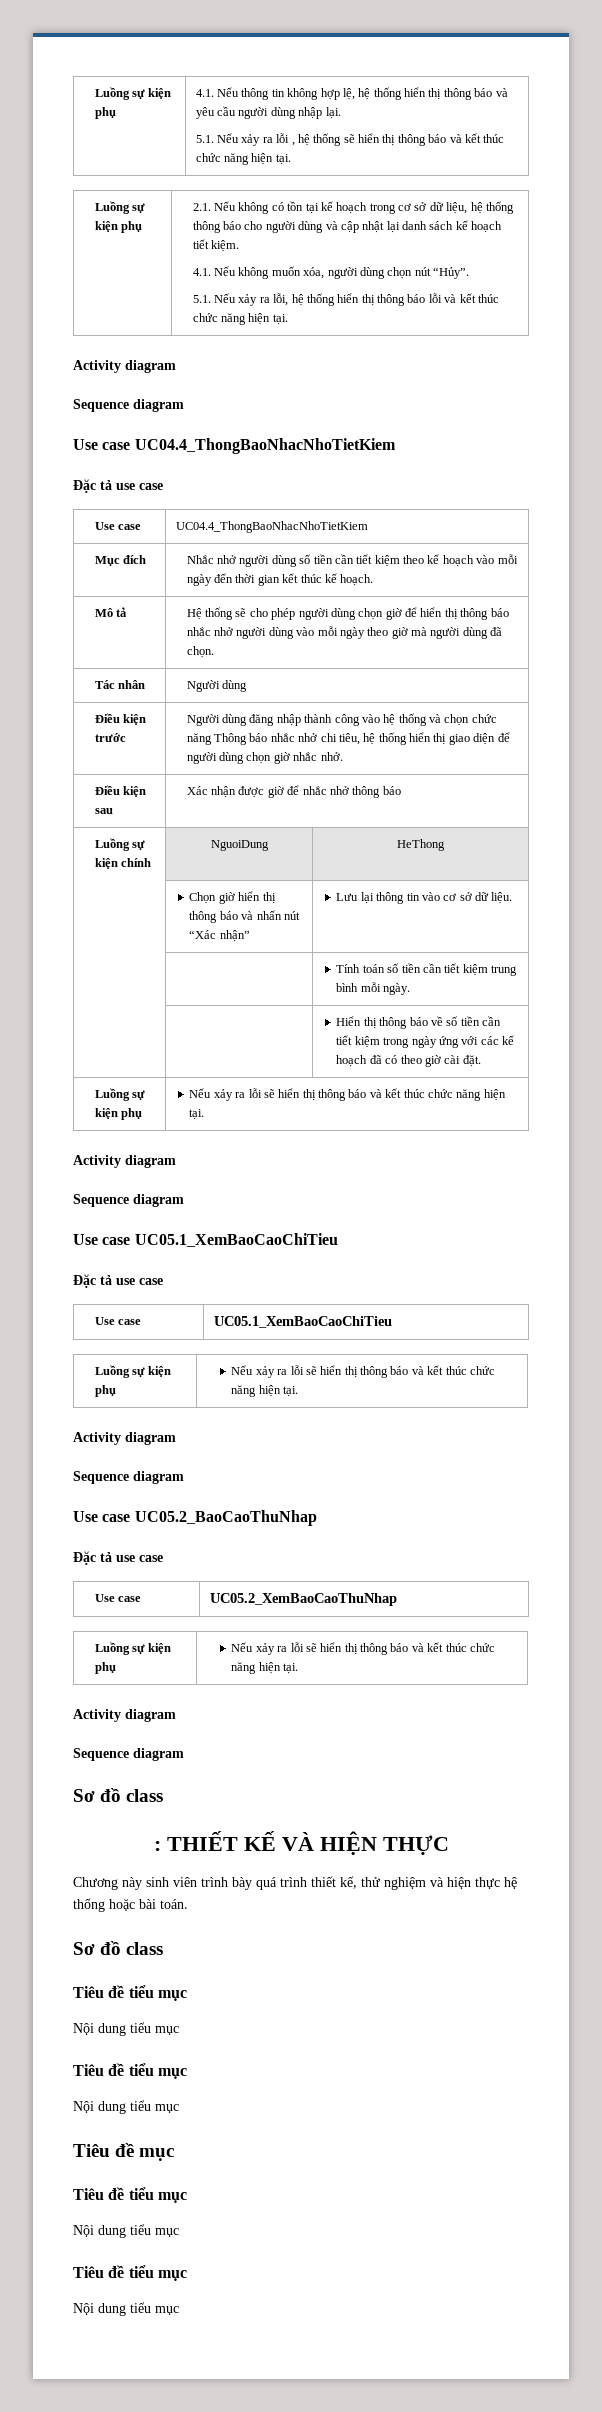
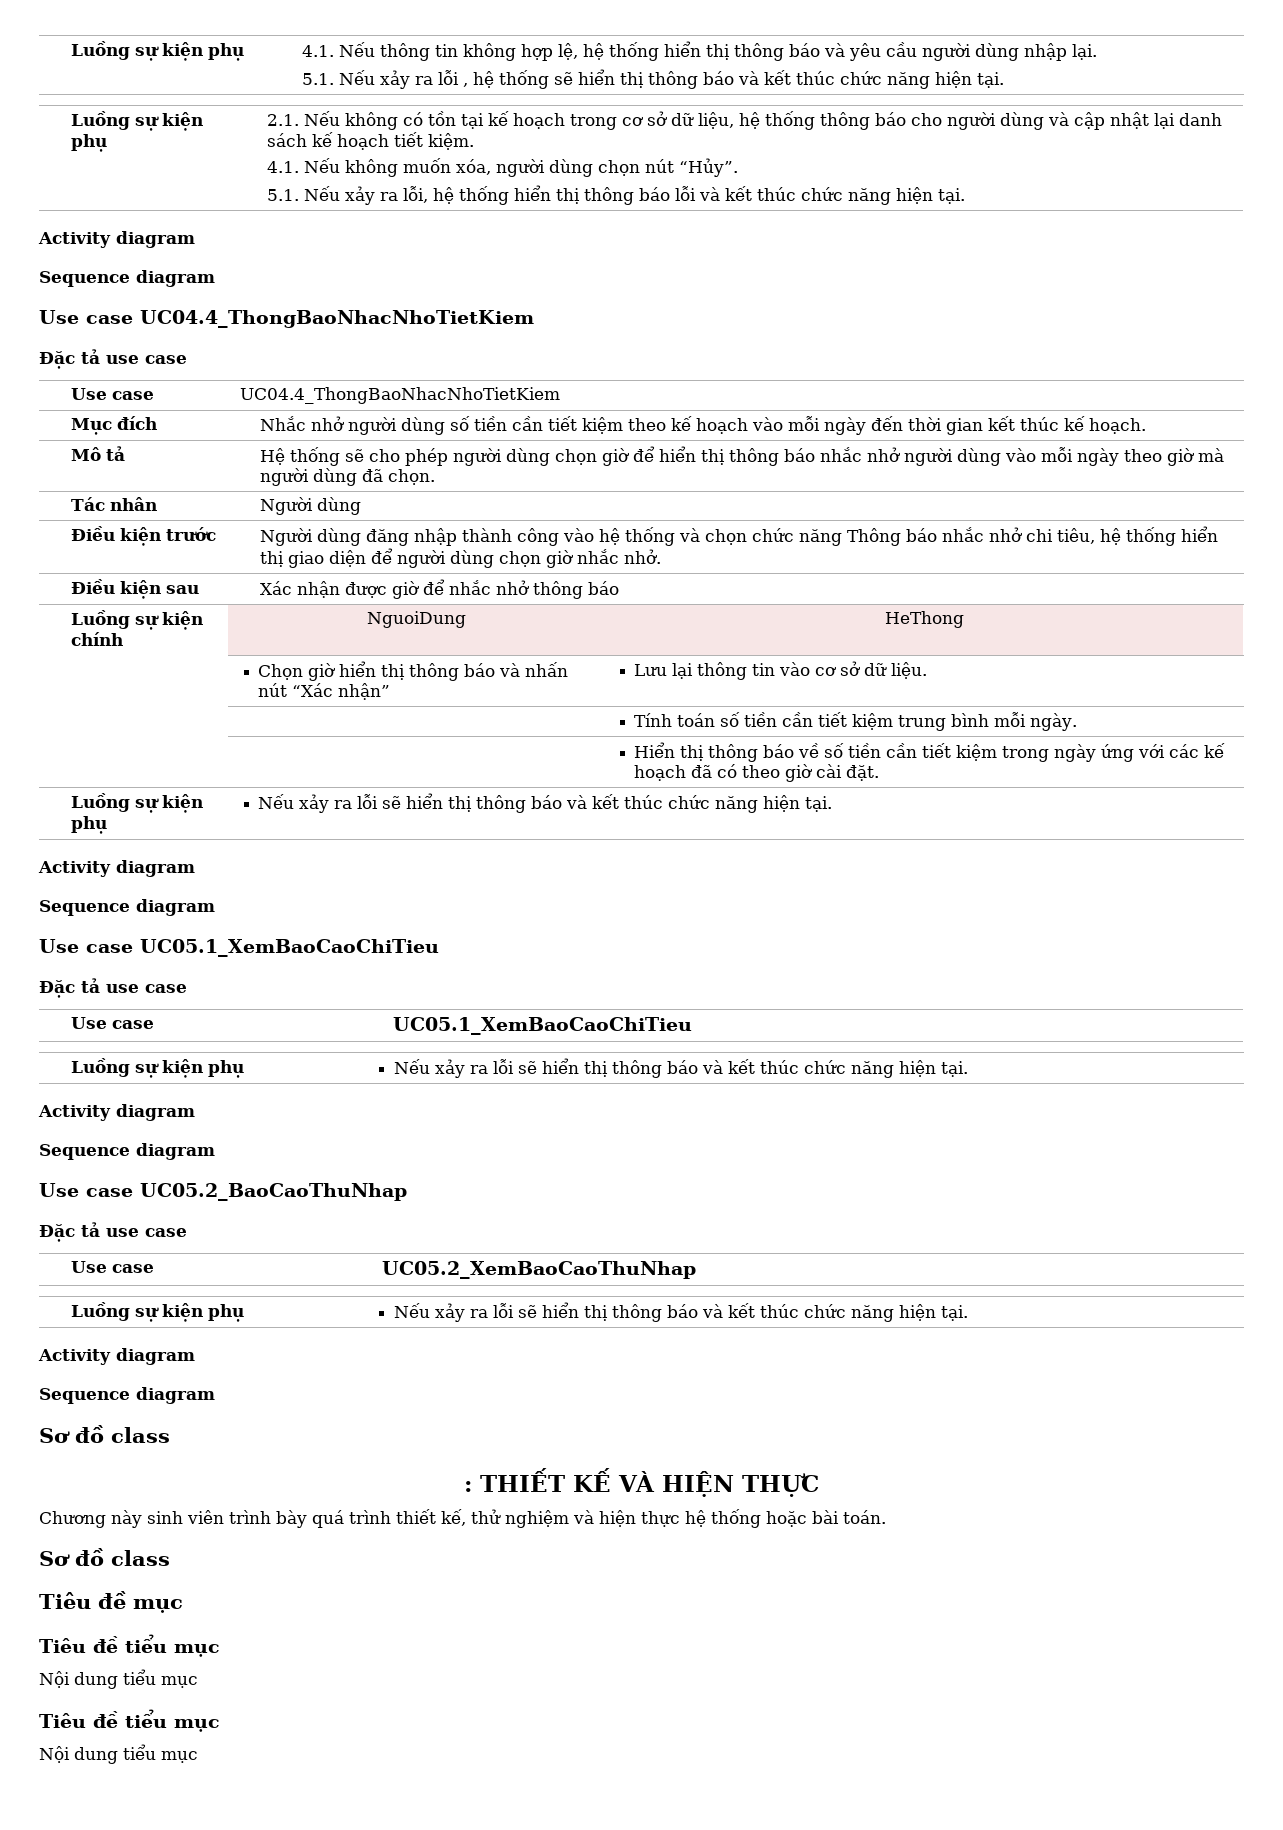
[73,1985,187,2001] [73,2022,179,2036] [73,2063,187,2079] [73,2100,179,2114] // Tiêu đề tiểu mục // Nội dung tiểu mục // Tiêu đề tiểu mục // Nội dung tiểu mục -> (170, 1558) none

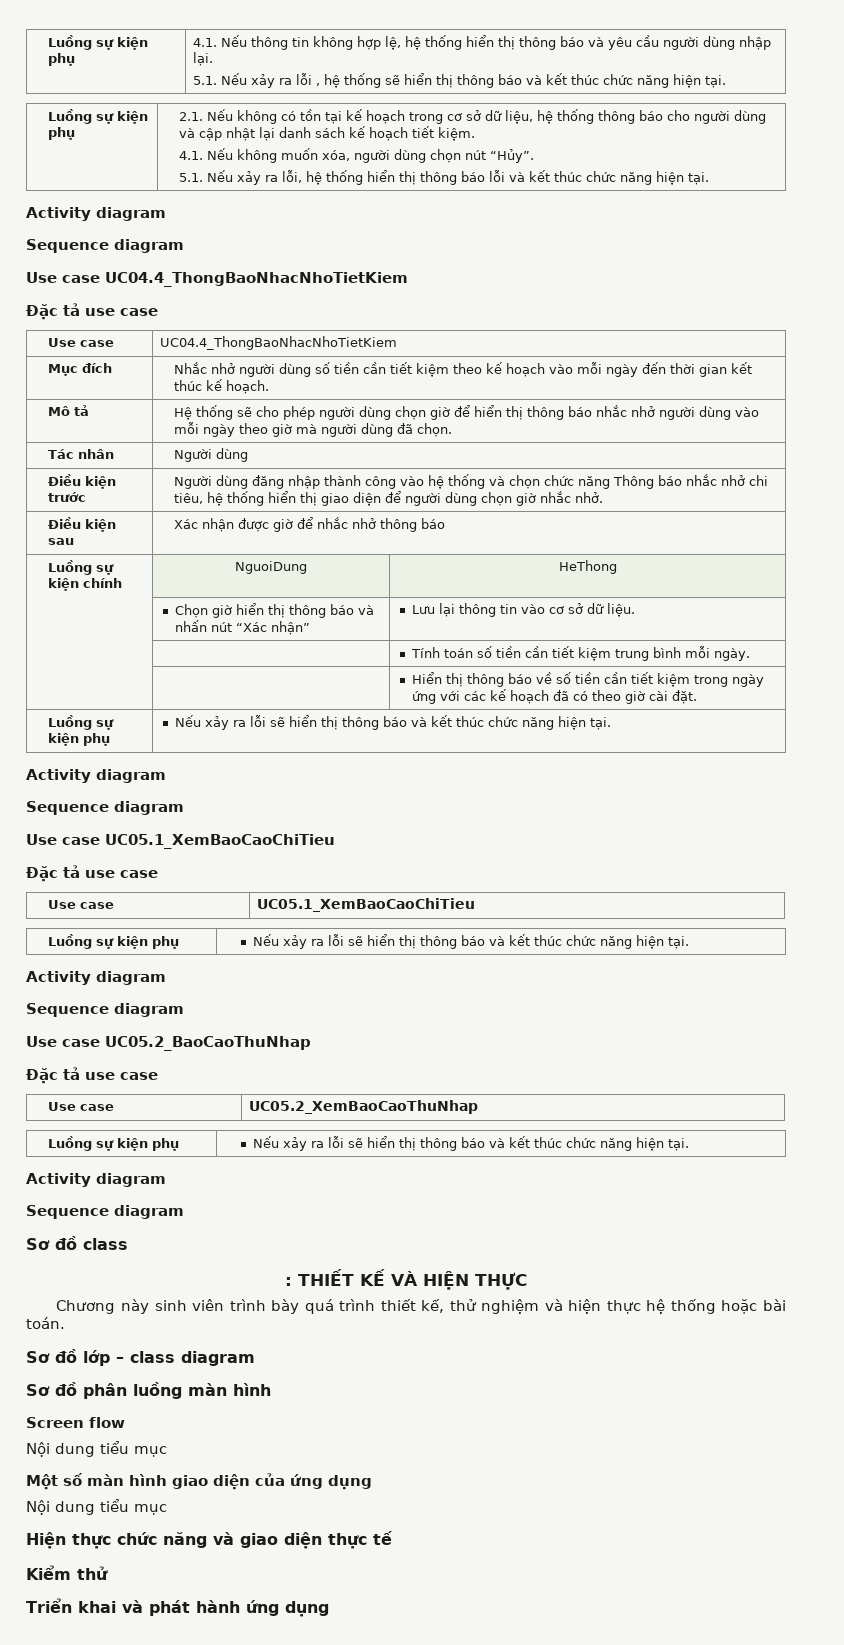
[111,1550,170,1566] [39,1591,183,1613] [39,1634,220,1657] [39,1669,198,1689] [39,1709,220,1732] [39,1744,198,1764] class // Tiêu đề mục // Tiêu đề tiểu mục // Nội dung tiểu mục // Tiêu đề tiểu mục // Nội dung tiểu mục -> [83,1350,255,1366] [26,1382,271,1399] [26,1417,125,1428] [26,1441,167,1457] [26,1473,372,1490] [26,1499,167,1515] [26,1531,393,1549] [26,1565,108,1580] [26,1598,329,1617] lớp – class diagram // Sơ đồ phân luồng màn hình // Screen flow // Nội dung tiểu mục // Một số màn hình giao diện của ứng dụng // Nội dung tiểu mục // Hiện thực chức năng và giao diện thực tế // Kiểm thử // Triển khai và phát hành ứng dụng

